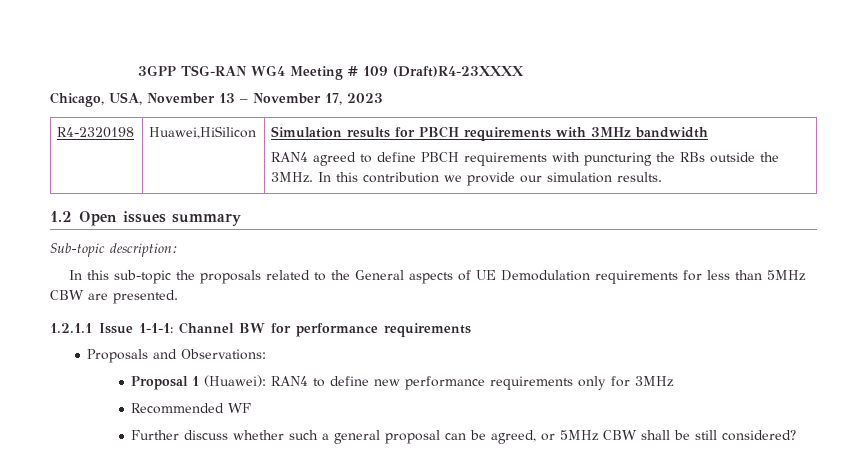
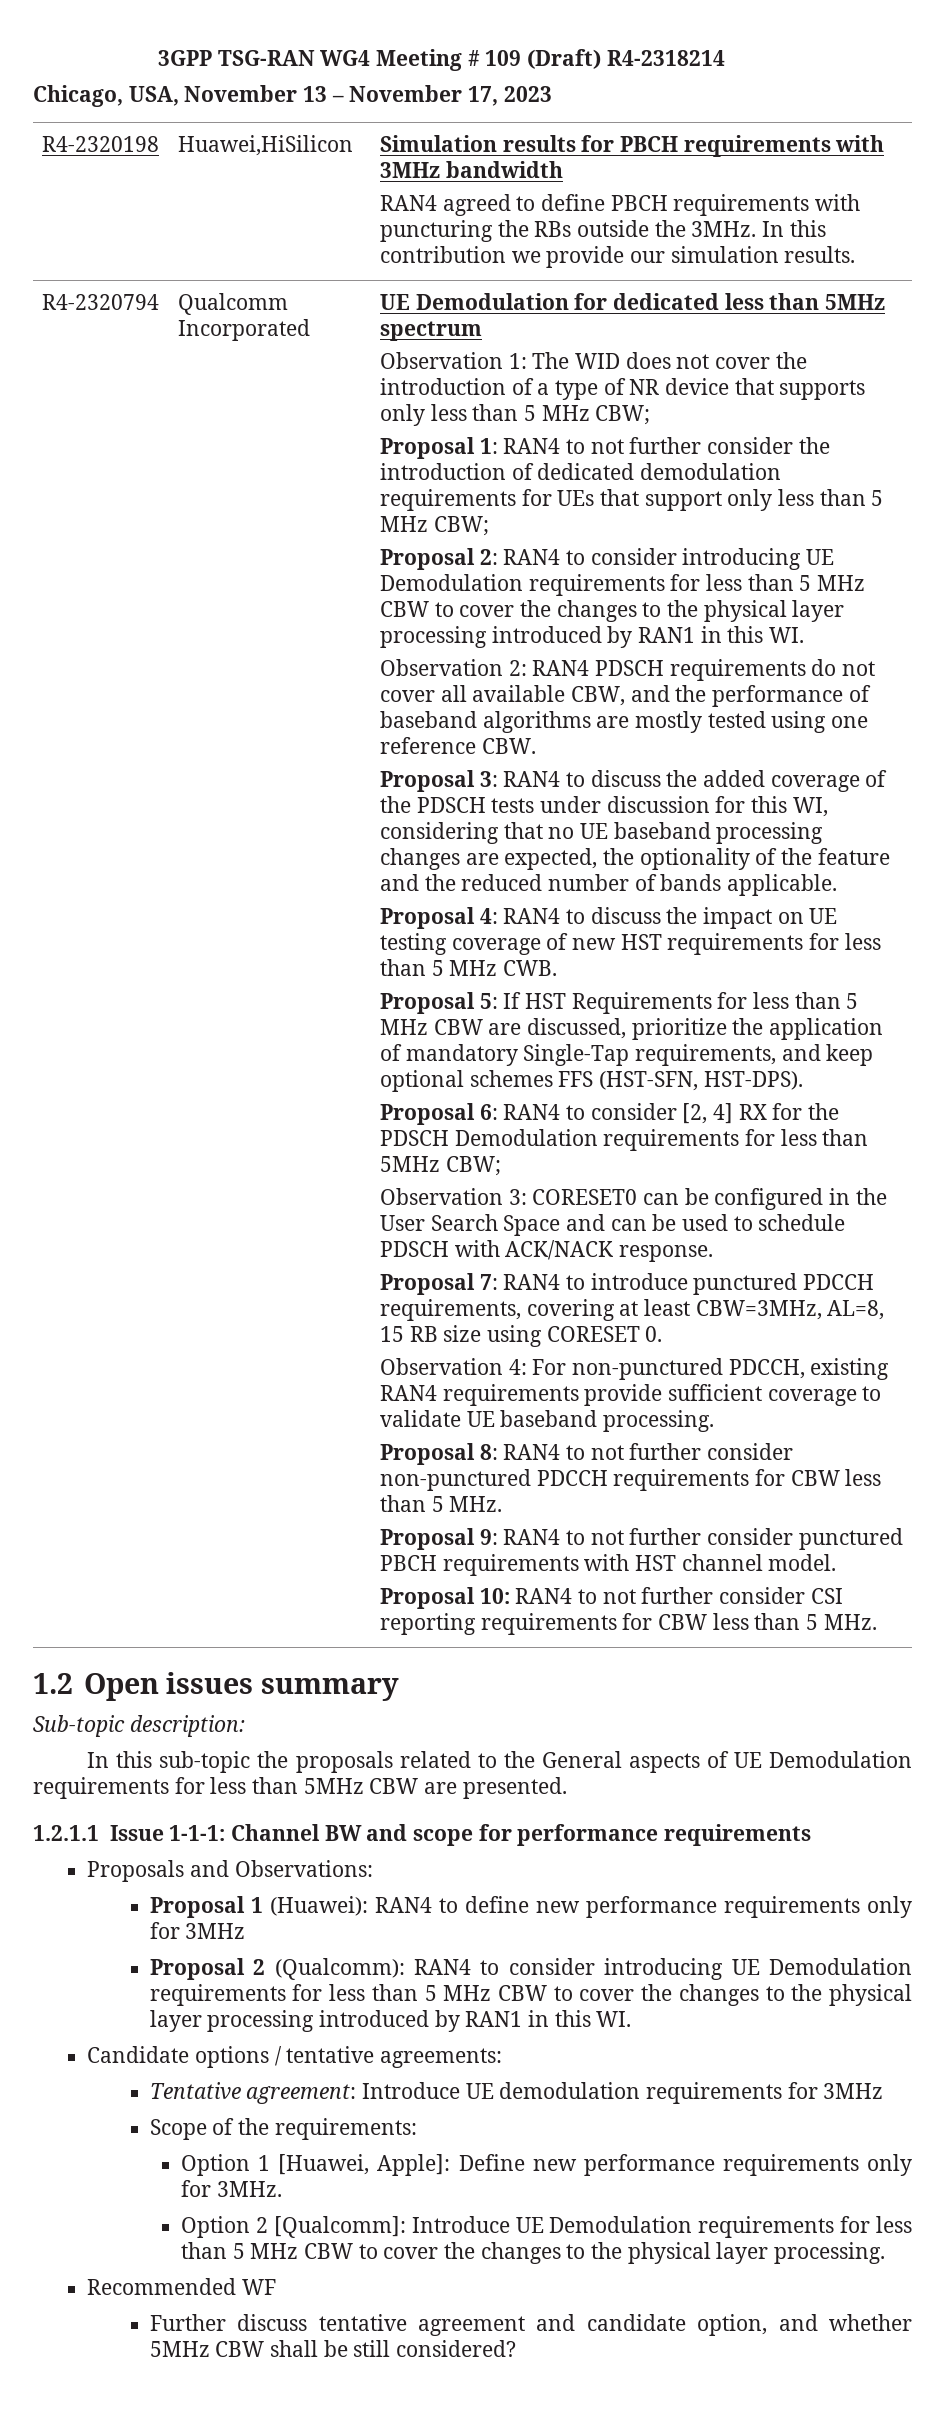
[392,66,524,77] (Draft)R4-23XXXX -> [526,49,725,69] (Draft) R4-2318214
(663, 177) none -> [42,294,160,310] [178,293,289,315] [178,319,311,341] [380,293,886,310] [380,321,483,341] [380,352,807,369] [380,378,866,400] [380,404,651,426] [380,437,830,459] [380,463,782,480] [380,489,884,511] [380,516,489,536] [380,548,835,570] [380,574,866,596] [380,600,845,622] [380,626,805,648] [380,659,876,681] [380,685,871,707] [380,711,869,733] [380,737,536,754] [380,770,888,792] [380,796,828,817] [380,822,824,844] [380,848,890,870] [380,874,838,896] [380,907,838,929] [380,933,881,955] [380,959,558,976] [380,992,859,1014] [380,1018,884,1040] [380,1044,874,1066] [380,1070,803,1092] [380,1103,840,1125] [380,1129,869,1151] [380,1156,501,1176] [380,1188,887,1210] [380,1214,846,1236] [380,1240,714,1262] [380,1273,875,1295] [380,1299,885,1321] [380,1325,663,1347] [380,1358,890,1380] [380,1384,882,1406] [380,1410,715,1432] [380,1443,794,1465] [380,1469,882,1491] [380,1495,503,1512] [380,1528,903,1550] [380,1554,837,1576] [380,1587,843,1609] [380,1613,877,1635] // R4-2320794 | Qualcomm Incorporated | UE Demodulation for dedicated less than 5MHz spectrum // Observation 1: The WID does not cover the introduction of a type of NR device that supports only less than 5 MHz CBW; // Proposal 1: RAN4 to not further consider the introduction of dedicated demodulation requirements for UEs that support only less than 5 MHz CBW; // Proposal 2: RAN4 to consider introducing UE Demodulation requirements for less than 5 MHz CBW to cover the changes to the physical layer processing introduced by RAN1 in this WI. // Observation 2: RAN4 PDSCH requirements do not cover all available CBW, and the performance of baseband algorithms are mostly tested using one reference CBW. // Proposal 3: RAN4 to discuss the added coverage of the PDSCH tests under discussion for this WI, considering that no UE baseband processing changes are expected, the optionality of the feature and the reduced number of bands applicable. // Proposal 4: RAN4 to discuss the impact on UE testing coverage of new HST requirements for less than 5 MHz CWB. // Proposal 5: If HST Requirements for less than 5 MHz CBW are discussed, prioritize the application of mandatory Single-Tap requirements, and keep optional schemes FFS (HST-SFN, HST-DPS). // Proposal 6: RAN4 to consider [2, 4] RX for the PDSCH Demodulation requirements for less than 5MHz CBW; // Observation 3: CORESET0 can be configured in the User Search Space and can be used to schedule PDSCH with ACK/NACK response. // Proposal 7: RAN4 to introduce punctured PDCCH requirements, covering at least CBW=3MHz, AL=8, 15 RB size using CORESET 0. // Observation 4: For non-punctured PDCCH, existing RAN4 requirements provide sufficient coverage to validate UE baseband processing. // Proposal 8: RAN4 to not further consider non-punctured PDCCH requirements for CBW less than 5 MHz. // Proposal 9: RAN4 to not further consider punctured PBCH requirements with HST channel model. // Proposal 10: RAN4 to not further consider CSI reporting requirements for CBW less than 5 MHz.
(265, 328) none -> [366,1824,473,1846] and scope
[131,403,252,414] [131,430,556,444] Recommended WF // Further discuss whether such a general proposal can be agreed, or -> [149,1958,912,1980] [149,1984,912,2006] [149,2010,632,2032] [87,2046,503,2068] [149,2082,884,2104] [149,2118,417,2140] [181,2154,912,2176] [181,2180,282,2197] [181,2216,912,2238] [181,2242,886,2264] [87,2278,276,2295] [149,2314,912,2336] Proposal 2 (Qualcomm): RAN4 to consider introducing UE Demodulation requirements for less than 5 MHz CBW to cover the changes to the physical layer processing introduced by RAN1 in this WI. // Candidate options / tentative agreements: // Tentative agreement: Introduce UE demodulation requirements for 3MHz // Scope of the requirements: // Option 1 [Huawei, Apple]: Define new performance requirements only for 3MHz. // Option 2 [Qualcomm]: Introduce UE Demodulation requirements for less than 5 MHz CBW to cover the changes to the physical layer processing. // Recommended WF // Further discuss tentative agreement and candidate option, and whether

